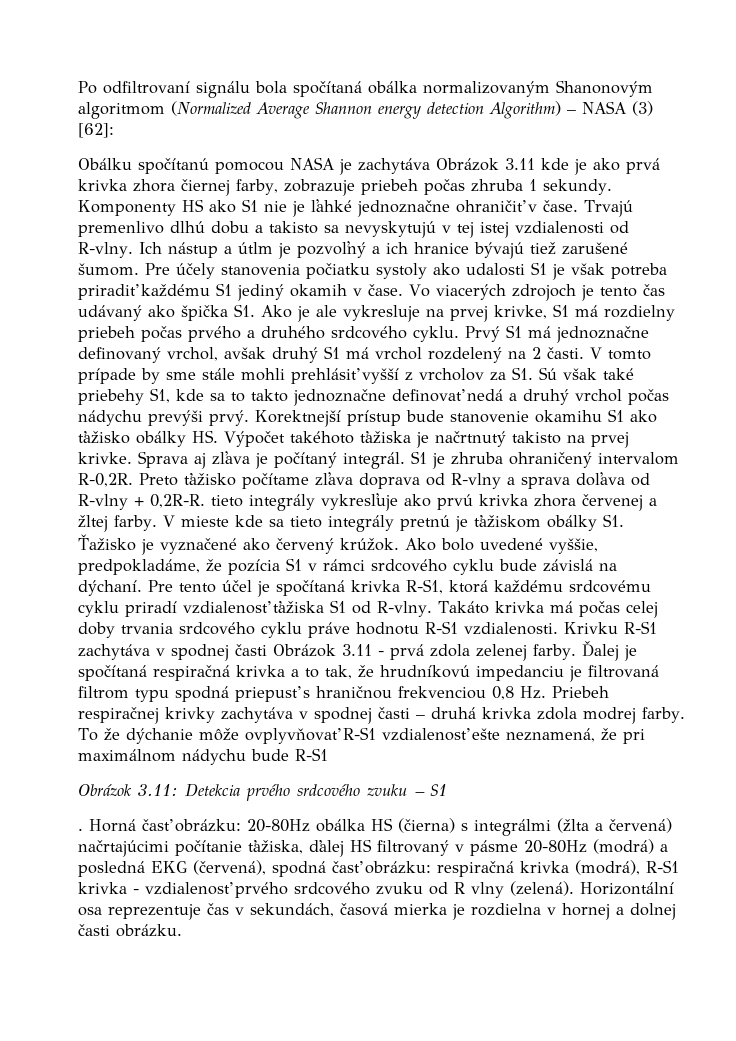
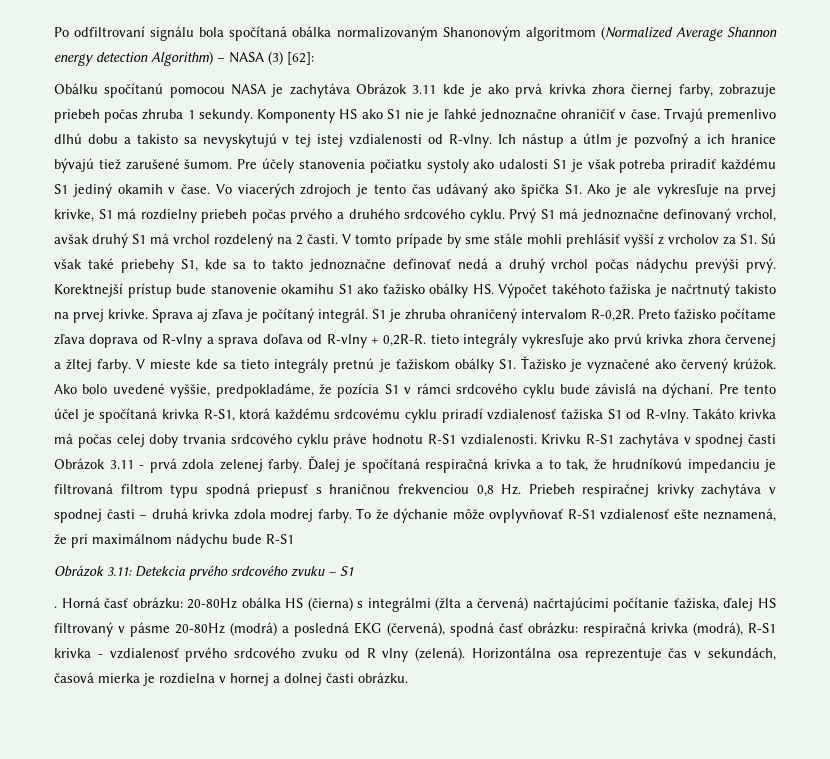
[343,305,420,322] vykresluje -> [656,184,719,198] vykresľuje
[580,882,674,895] Horizontální -> [472,647,551,659] Horizontálna

